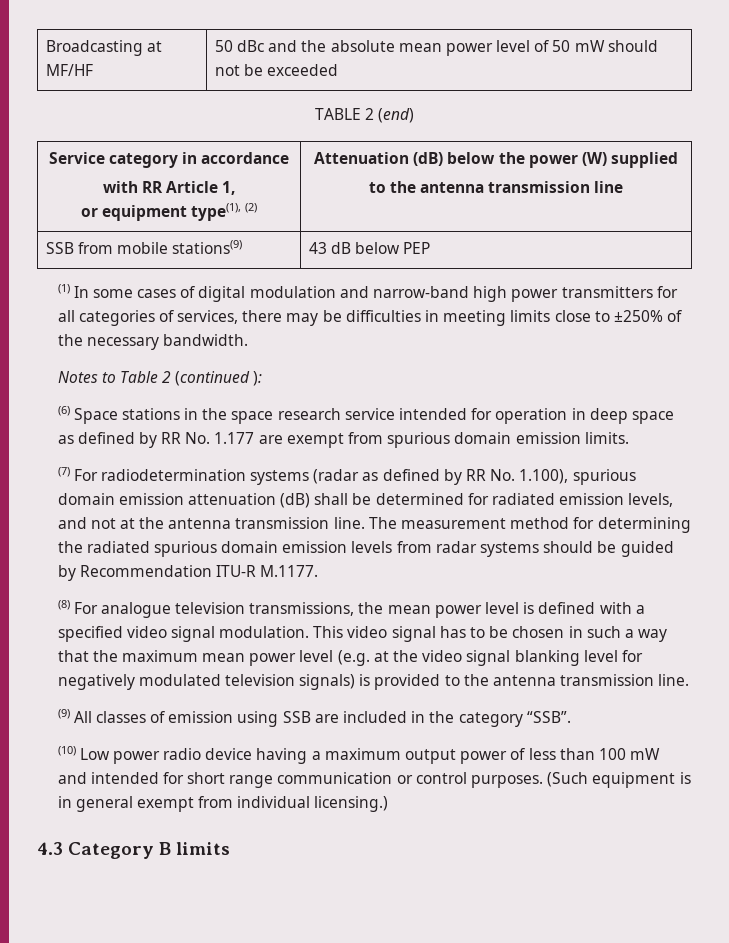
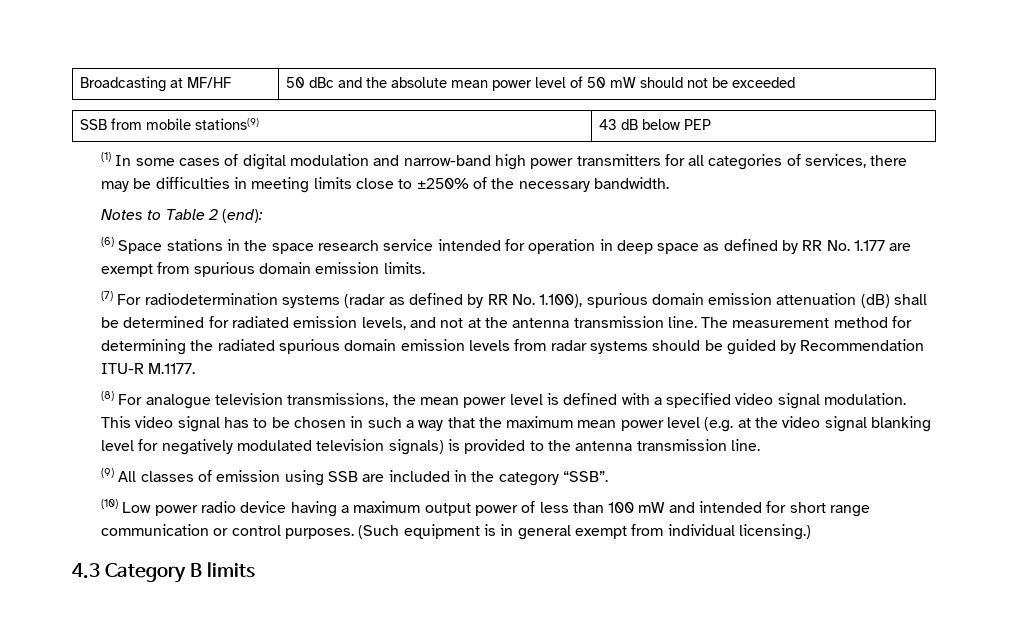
[314,108,415,123] [48,152,290,168] [102,181,236,195] [80,203,258,221] [313,152,679,168] [368,181,624,193] // TABLE 2 (end) // Service category in accordance // with RR Article 1, // or equipment type(1), (2) | Attenuation (dB) below the power (W) supplied // to the antenna transmission line -> (795, 82) none
[175,371,263,386] (continued ): -> [222,209,264,223] (end):

